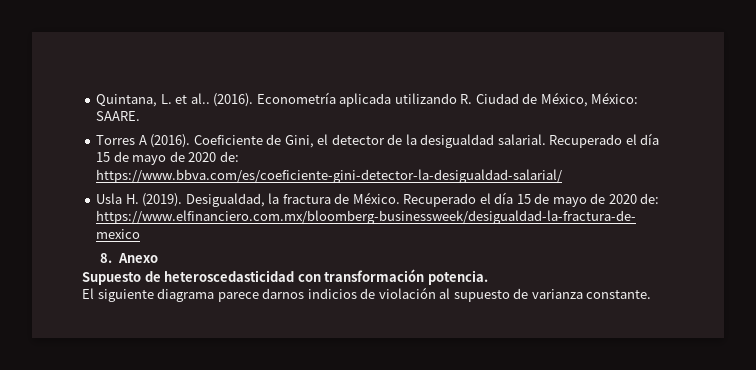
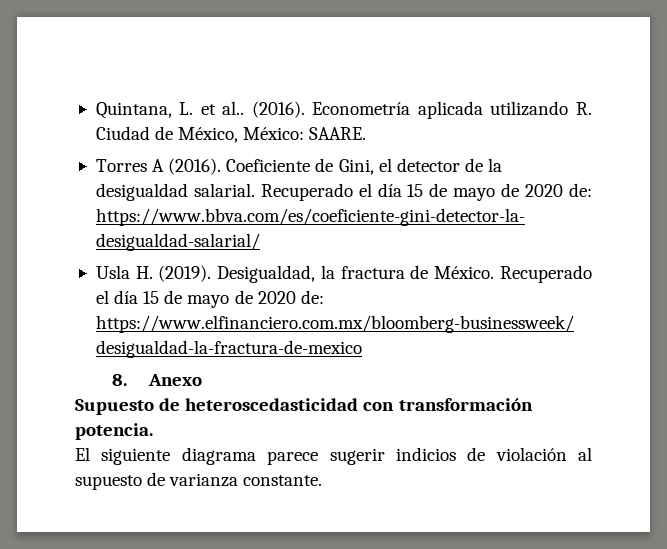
[262,288,305,299] darnos -> [329,448,385,465] sugerir

